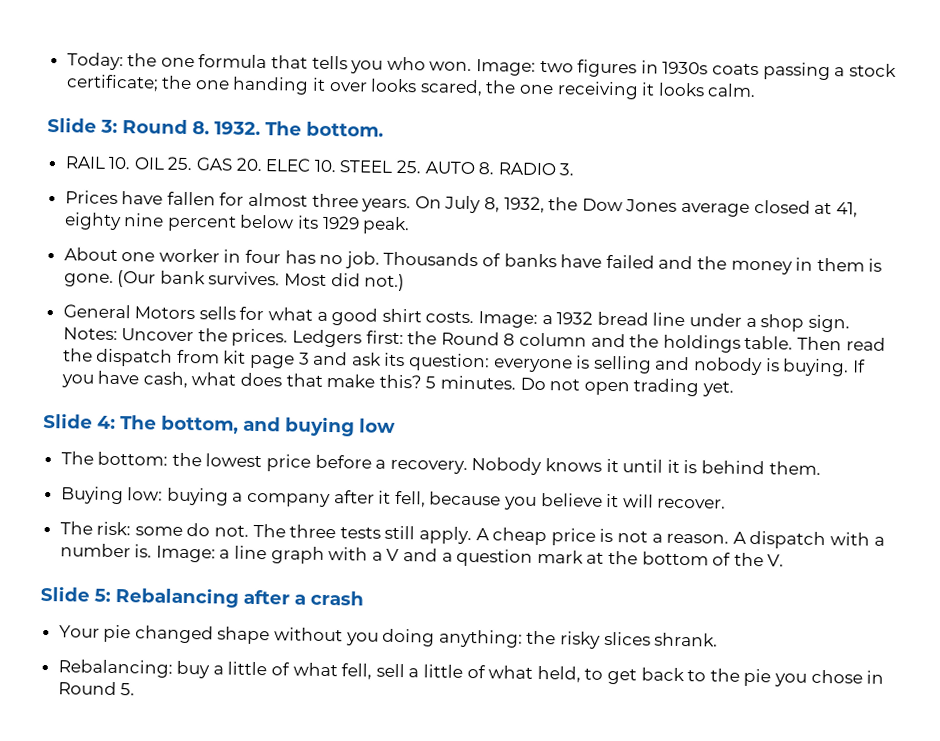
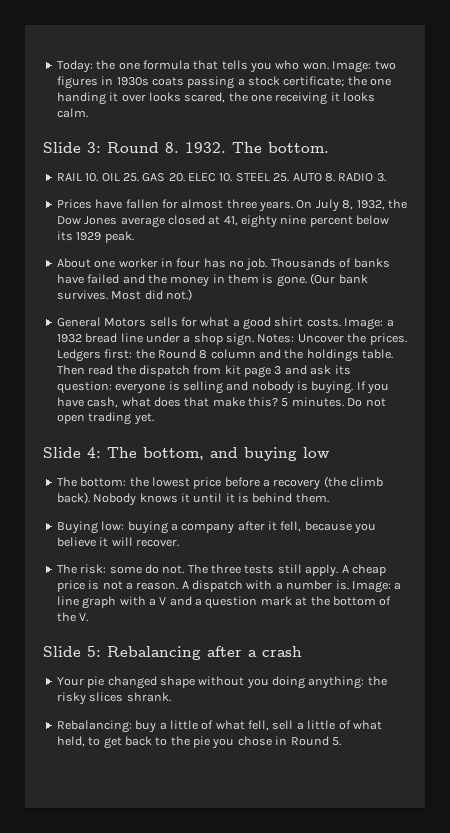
[389,459,468,474] recovery. -> [273,476,384,490] [56,492,90,504] recovery (the climb back).

